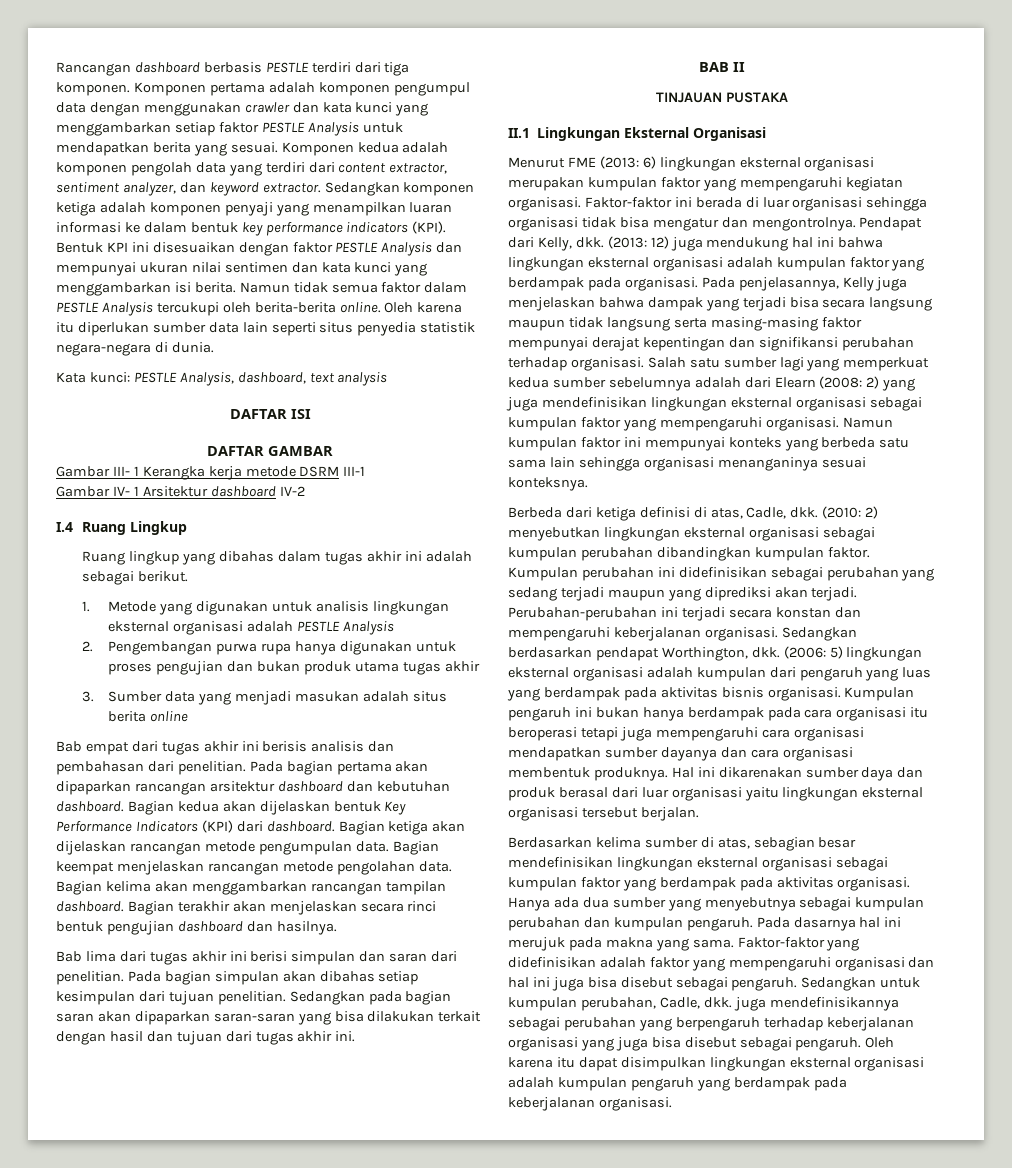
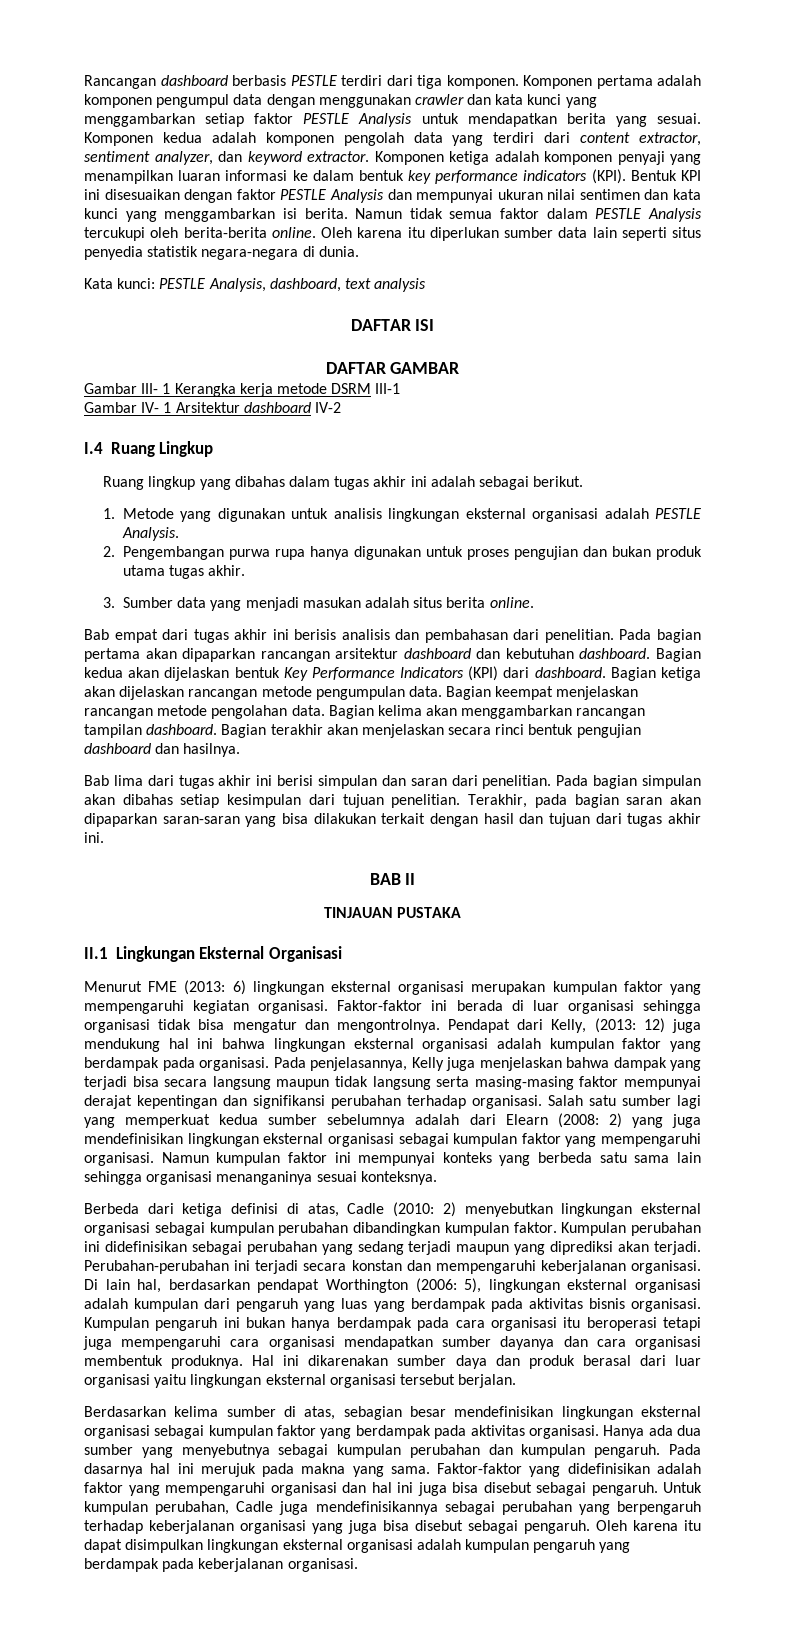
[324,182,475,196] Sedangkan komponen -> [374,151,444,165] Komponen
[343,621,395,635] Analysis -> [122,527,180,541] Analysis.
[444,661,480,672] akhir -> [208,565,246,576] akhir.
[150,711,189,722] online -> [489,597,534,608] online.
[289,991,365,1005] Sedangkan -> [468,794,528,808] Terakhir,
[575,237,604,248] dkk. -> (587, 1026) none
[746,507,819,519] Cadle, dkk. -> [347,1203,385,1214] Cadle
[781,627,857,641] [508,646,843,661] Sedangkan berdasarkan pendapat Worthington, dkk. (2006: 5) -> [84,1278,482,1293] Di lain hal, berdasarkan pendapat Worthington (2006: 5),
[801,977,921,991] [508,997,732,1011] Sedangkan untuk kumpulan perubahan, Cadle, dkk. -> [663,1482,702,1493] [84,1501,274,1515] Untuk kumpulan perubahan, Cadle

